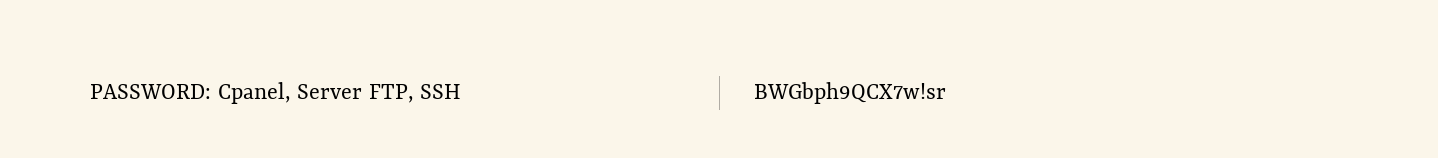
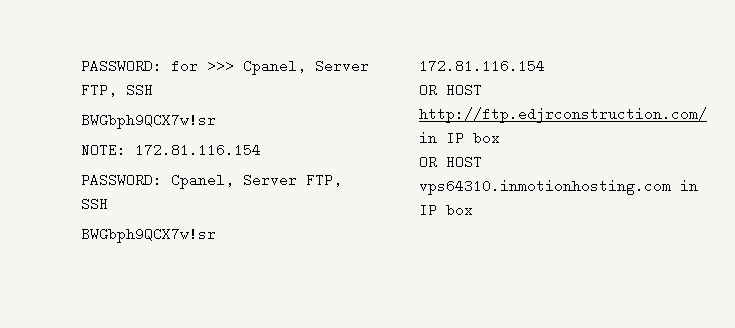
[90,82,462,104] [754,82,946,104] PASSWORD: Cpanel, Server FTP, SSH // BWGbph9QCX7w!sr -> [81,59,369,75] [81,83,153,97] [81,113,216,129] [81,143,261,157] [81,173,342,189] [81,197,108,211] [81,227,216,243] [419,59,545,73] [419,83,482,97] [419,107,707,123] [419,131,500,145] [419,155,482,169] [419,179,698,195] [419,203,473,217] PASSWORD: for >>> Cpanel, Server FTP, SSH // BWGbph9QCX7w!sr // NOTE: 172.81.116.154 // PASSWORD: Cpanel, Server FTP, SSH // BWGbph9QCX7w!sr // 172.81.116.154 // OR HOST http://ftp.edjrconstruction.com/ in IP box // OR HOST vps64310.inmotionhosting.com in IP box

